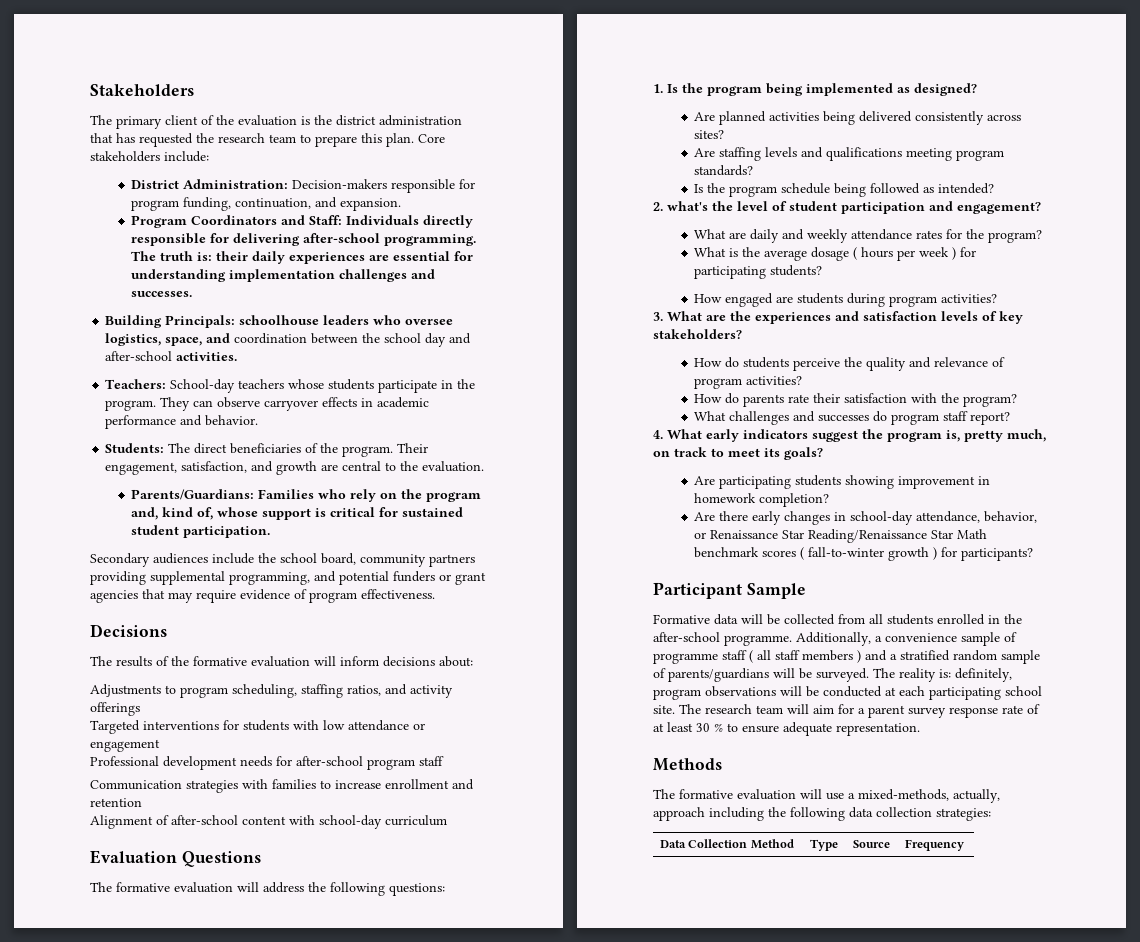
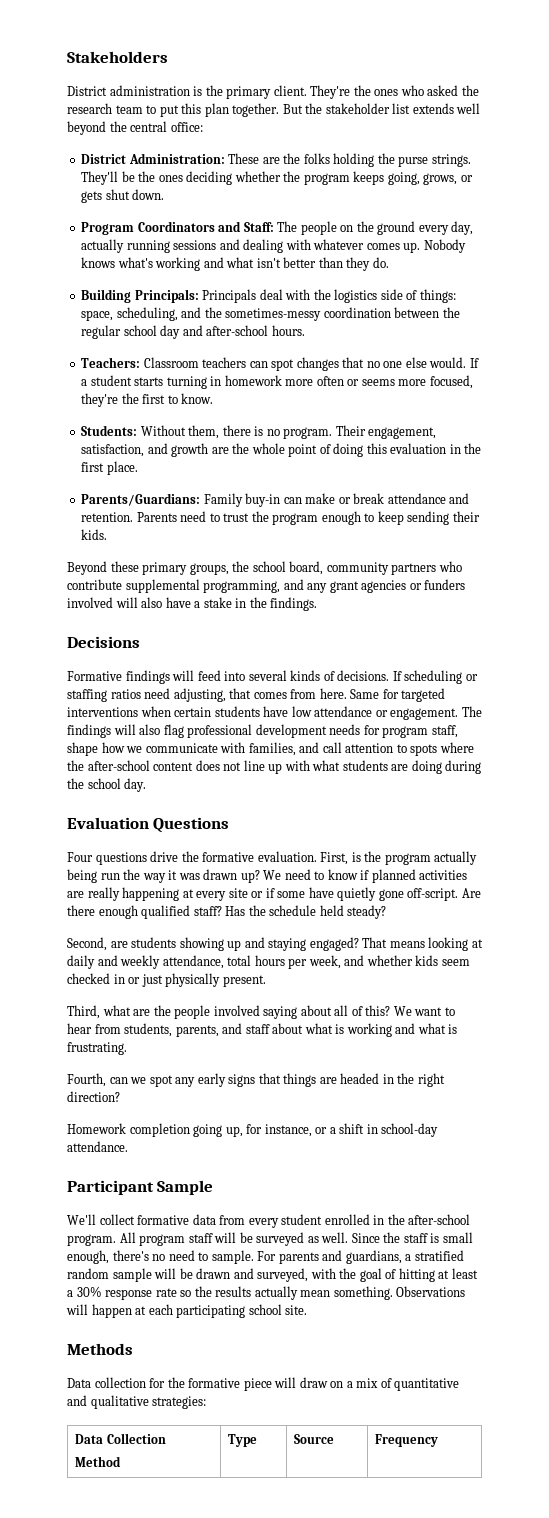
[90,115,462,129] [90,133,445,147] [90,151,209,162] [131,179,476,193] [131,197,402,211] [131,215,474,228] [131,233,477,246] [131,251,474,264] [131,269,436,282] [131,291,193,297] [105,315,454,328] [105,333,231,346] The primary client of the evaluation is the district administration that has requested the research team to prepare this plan. Core stakeholders include: // District Administration: Decision-makers responsible for program funding, continuation, and expansion. // Program Coordinators and Staff: Individuals directly responsible for delivering after-school programming. The truth is: their daily experiences are essential for understanding implementation challenges and successes. // Building Principals: schoolhouse leaders who oversee logistics, space, and -> [67,85,479,99] [67,103,481,117] [67,121,203,135] [81,153,471,167] [81,171,473,185] [81,189,165,203] [81,221,474,235] [81,239,466,253] [81,257,389,271] [81,289,456,303] [81,307,322,321] District administration is the primary client. They're the ones who asked the research team to put this plan together. But the stakeholder list extends well beyond the central office: // District Administration: These are the folks holding the purse strings. They'll be the ones deciding whether the program keeps going, grows, or gets shut down. // Program Coordinators and Staff: The people on the ground every day, actually running sessions and dealing with whatever comes up. Nobody knows what's working and what isn't better than they do. // Building Principals: Principals deal with the logistics side of things: space, scheduling, and the sometimes-messy
(381, 338) none -> [81,325,122,339] regular
[176,352,238,361] activities. -> [271,325,305,336] hours.
[170,379,476,393] [105,397,430,411] [105,415,259,429] [105,443,339,454] School-day teachers whose students participate in the program. They can observe carryover effects in academic performance and behavior. // Students: The direct beneficiaries of the -> [143,357,479,371] [81,375,473,389] [81,393,214,407] [81,425,280,439] Classroom teachers can spot changes that no one else would. If a student starts turning in homework more often or seems more focused, they're the first to know. // Students: Without them, there is no
[342,461,485,472] [131,489,482,502] [131,507,464,520] [131,525,271,538] [90,553,254,567] central to the evaluation. // Parents/Guardians: Families who rely on the program and, kind of, whose support is critical for sustained student participation. // Secondary audiences include -> [232,443,482,457] [81,461,138,475] [81,493,470,507] [81,511,480,525] [81,529,108,540] [67,561,229,575] the whole point of doing this evaluation in the first place. // Parents/Guardians: Family buy-in can make or break attendance and retention. Parents need to trust the program enough to keep sending their kids. // Beyond these primary groups,
[90,571,146,585] providing -> [438,561,462,572] [67,579,122,590] who contribute
[339,571,486,585] [90,589,435,603] [90,624,167,637] [90,656,473,667] [90,684,453,698] [90,702,140,716] [90,720,425,734] [90,739,160,752] [90,756,444,770] [90,779,474,793] [90,798,142,807] [90,815,447,829] [90,850,261,867] [90,882,445,896] [653,83,977,96] [694,111,1022,125] [694,130,725,139] [694,147,1005,161] [694,165,754,176] [694,183,995,197] [653,201,1041,214] [694,229,1043,243] [694,247,977,261] [694,265,823,279] [694,293,998,307] [653,311,1023,324] [653,329,742,339] [694,357,1006,371] [694,376,803,389] [694,393,1018,407] [694,411,1011,425] [653,429,1046,442] [653,447,823,460] [694,475,991,489] [694,493,830,507] [694,511,1038,525] [694,529,988,543] [694,547,1034,561] [653,582,806,599] [653,614,1022,625] [653,632,1017,646] [653,650,1040,664] [653,668,1012,682] [653,686,882,700] potential funders or grant agencies that may require evidence of program effectiveness. // Decisions // The results of the formative evaluation will inform decisions about: // Adjustments to program scheduling, staffing ratios, and activity offerings // Targeted interventions for students with low attendance or engagement // Professional development needs for after-school program staff // Communication strategies with families to increase enrollment and retention // Alignment of after-school content with school-day curriculum // Evaluation Questions // The formative evaluation will address the following questions: // 1. Is the program being implemented as designed? // Are planned activities being delivered consistently across sites? // Are staffing levels and qualifications meeting program standards? // Is the program schedule being followed as intended? // 2. what's the level of student participation and engagement? // What are daily and weekly attendance rates for the program? // What is the average dosage ( hours per week ) for participating students? // How engaged are students during program activities? // 3. What are the experiences and satisfaction levels of key stakeholders? // How do students perceive the quality and relevance of program activities? // How do parents rate their satisfaction with the program? // What challenges and successes do program staff report? // 4. What early indicators suggest the program is, pretty much, on track to meet its goals? // Are participating students showing improvement in homework completion? // Are there early changes in school-day attendance, behavior, or Renaissance Star Reading/Renaissance Star Math benchmark scores ( fall-to-winter growth ) for participants? // Participant Sample // Formative data will be collected from all students enrolled in the after-school programme. Additionally, a convenience sample of programme staff ( all staff members ) and a stratified random sample of parents/guardians will be surveyed. The reality is: definitely, program observations will be conducted -> [307,579,466,593] [67,597,318,611] [67,636,140,648] [67,670,478,684] [67,688,446,702] [67,706,482,720] [67,724,458,738] [67,742,474,756] [67,760,482,774] [67,778,147,792] [67,817,230,833] [67,851,478,865] [67,869,468,883] [67,887,481,901] [67,905,387,919] [67,937,483,951] [67,955,470,969] [67,973,266,987] [67,1005,455,1019] [67,1023,458,1037] [67,1042,127,1055] [67,1073,445,1087] [67,1091,120,1102] [67,1123,439,1137] [67,1141,128,1152] [67,1180,214,1195] [67,1214,471,1228] [67,1232,473,1246] [67,1250,464,1264] [67,1268,478,1282] [67,1286,466,1300] [66,1304,132,1318] any grant agencies or funders involved will also have a stake in the findings. // Decisions // Formative findings will feed into several kinds of decisions. If scheduling or staffing ratios need adjusting, that comes from here. Same for targeted interventions when certain students have low attendance or engagement. The findings will also flag professional development needs for program staff, shape how we communicate with families, and call attention to spots where the after-school content does not line up with what students are doing during the school day. // Evaluation Questions // Four questions drive the formative evaluation. First, is the program actually being run the way it was drawn up? We need to know if planned activities are really happening at every site or if some have quietly gone off-script. Are there enough qualified staff? Has the schedule held steady? // Second, are students showing up and staying engaged? That means looking at daily and weekly attendance, total hours per week, and whether kids seem checked in or just physically present. // Third, what are the people involved saying about all of this? We want to hear from students, parents, and staff about what is working and what is frustrating. // Fourth, can we spot any early signs that things are headed in the right direction? // Homework completion going up, for instance, or a shift in school-day attendance. // Participant Sample // We'll collect formative data from every student enrolled in the after-school program. All program staff will be surveyed as well. Since the staff is small enough, there's no need to sample. For parents and guardians, a stratified random sample will be drawn and surveyed, with the goal of hitting at least a 30% response rate so the results actually mean something. Observations will happen
[679,704,1040,718] [653,722,920,736] [653,758,722,771] [653,789,1000,803] [653,807,932,821] The research team will aim for a parent survey response rate of at least 30 % to ensure adequate representation. // Methods // The formative evaluation will use a mixed-methods, actually, approach including the following data collection -> [67,1343,133,1355] [67,1377,460,1391] [67,1395,149,1409] // Methods // Data collection for the formative piece will draw on a mix of quantitative and qualitative
(748, 843) none -> (167, 1438) //

